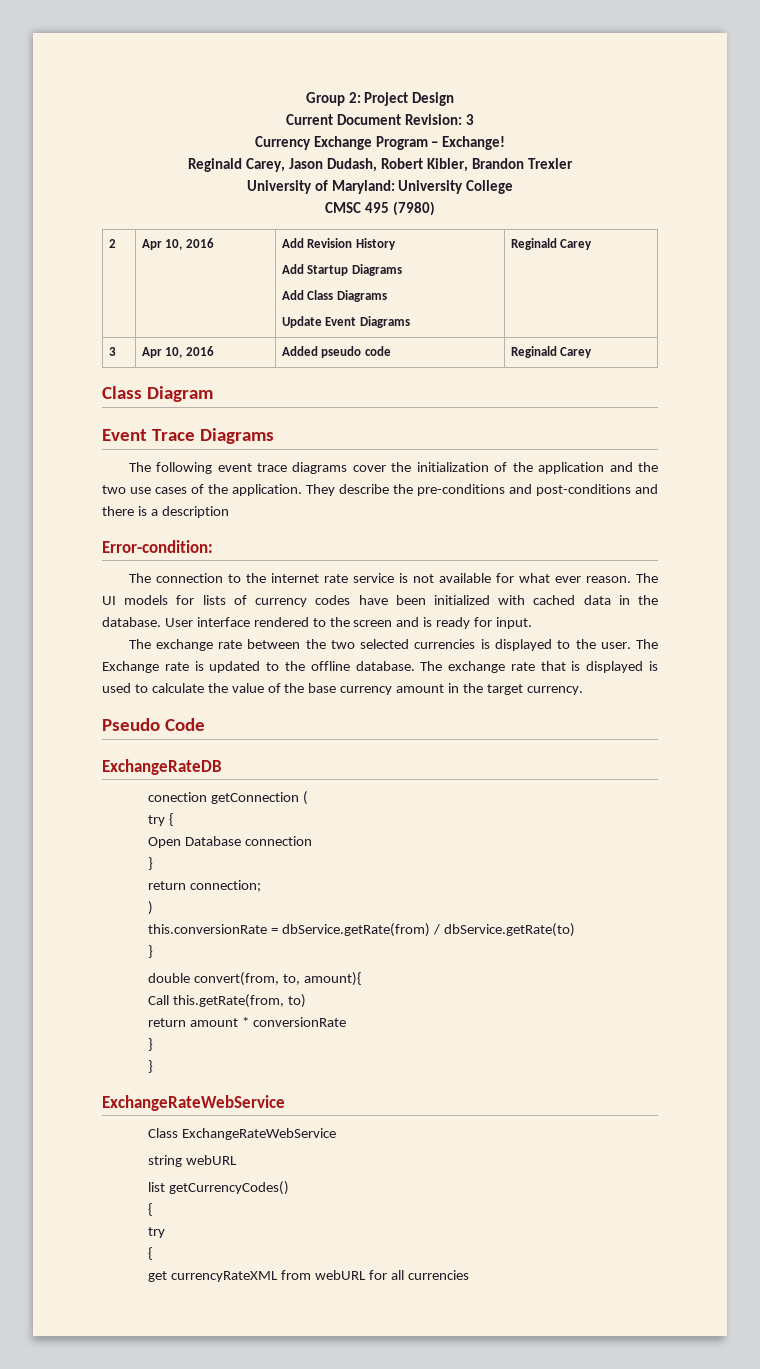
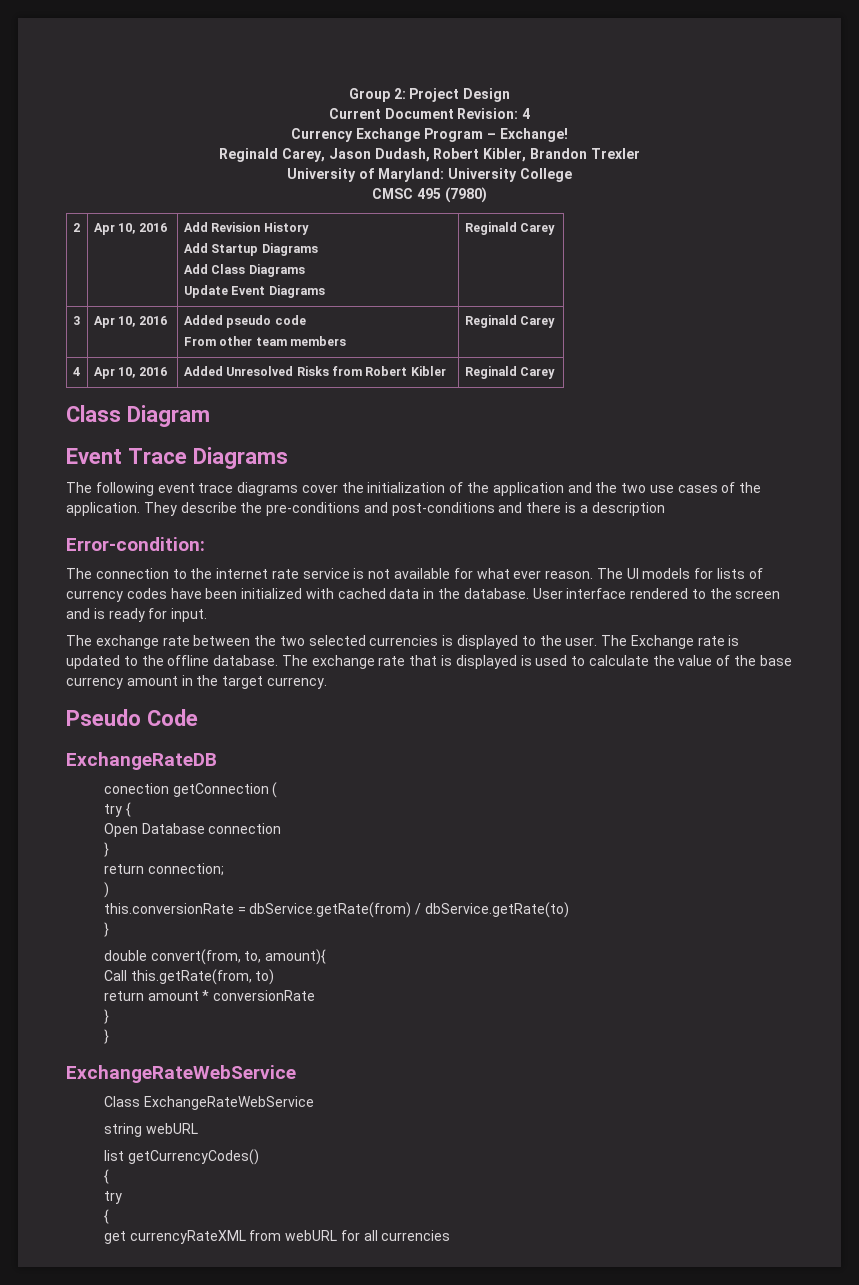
[465,114,474,125] 3 -> [522,108,531,119] 4
(391, 351) none -> [183,336,346,346] [464,315,556,328] [72,367,80,376] [93,367,167,379] [183,366,446,376] // From other team members | Reginald Carey // 4 | Apr 10, 2016 | Added Unresolved Risks from Robert Kibler

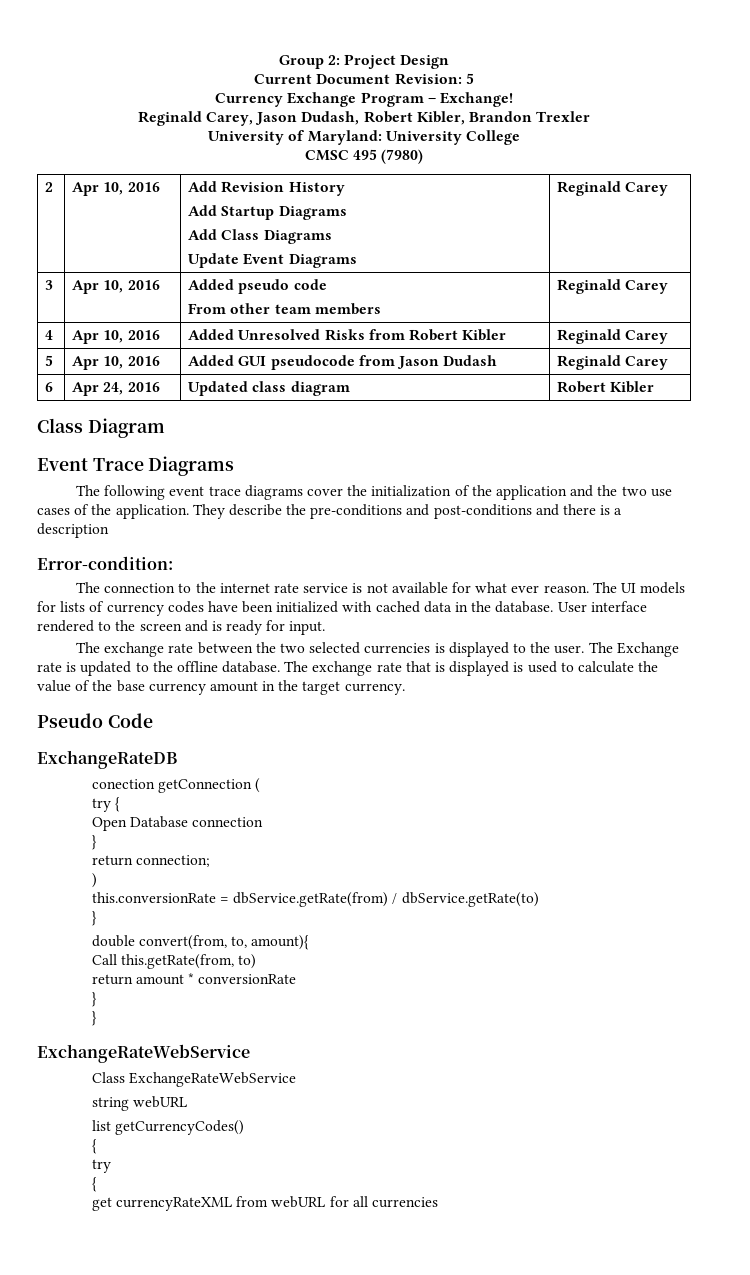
[522,108,531,119] 4 -> [465,73,474,84] 5
(556, 373) none -> [45,355,54,366] [72,356,160,370] [188,355,498,370] [557,355,669,370] [45,382,54,392] [72,382,160,396] [188,381,350,396] [557,381,655,393] // 5 | Apr 10, 2016 | Added GUI pseudocode from Jason Dudash | Reginald Carey // 6 | Apr 24, 2016 | Updated class diagram | Robert Kibler

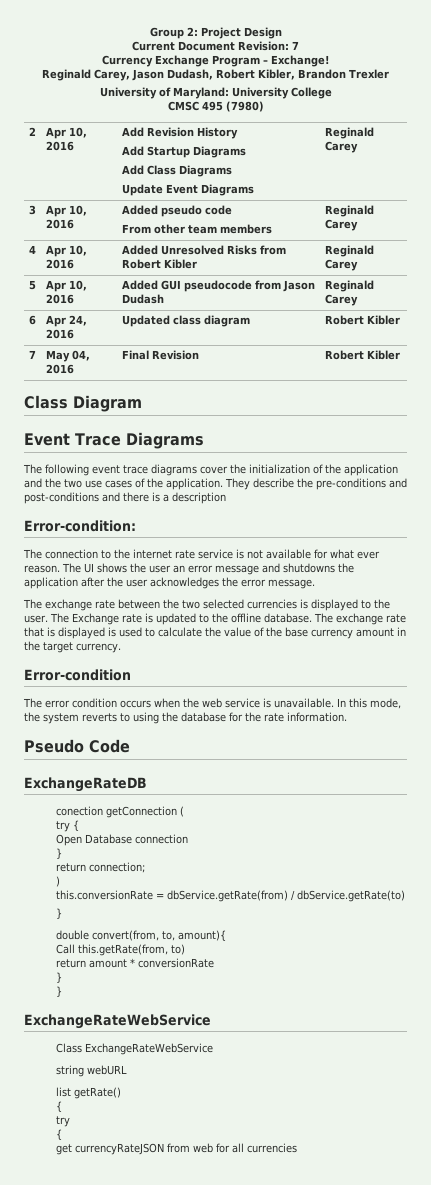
[465,73,474,84] 5 -> [292,41,299,50] 7
(655, 387) none -> [28,350,36,359] [45,350,90,362] [45,364,74,374] [121,350,199,360] [324,350,400,360] // 7 | May 04, 2016 | Final Revision | Robert Kibler
[640,582,686,594] [37,601,647,616] [37,620,326,635] models for lists of currency codes have been initialized with cached data in the database. User interface rendered to the screen and is ready for input. -> [97,563,354,575] [24,577,315,589] shows the user an error message and shutdowns the application after the user acknowledges the error message.
(405, 689) none -> [24,669,131,681] [23,698,401,709] [24,712,347,724] // Error-condition // The error condition occurs when the web service is unavailable. In this mode, the system reverts to using the database for the rate information.
[115,1120,245,1135] getCurrencyCodes() -> [73,1087,121,1099] getRate()
[116,1196,326,1211] currencyRateXML from webURL -> [74,1143,213,1155] currencyRateJSON from web

